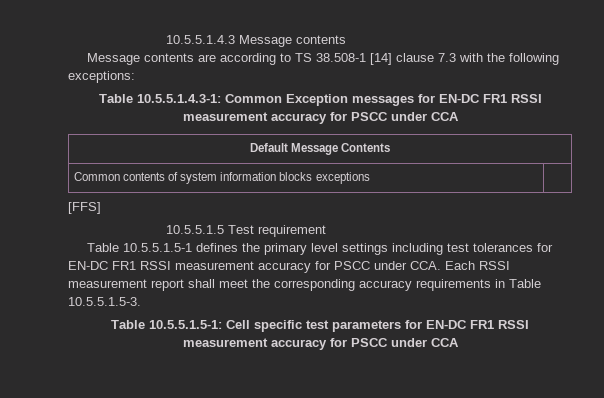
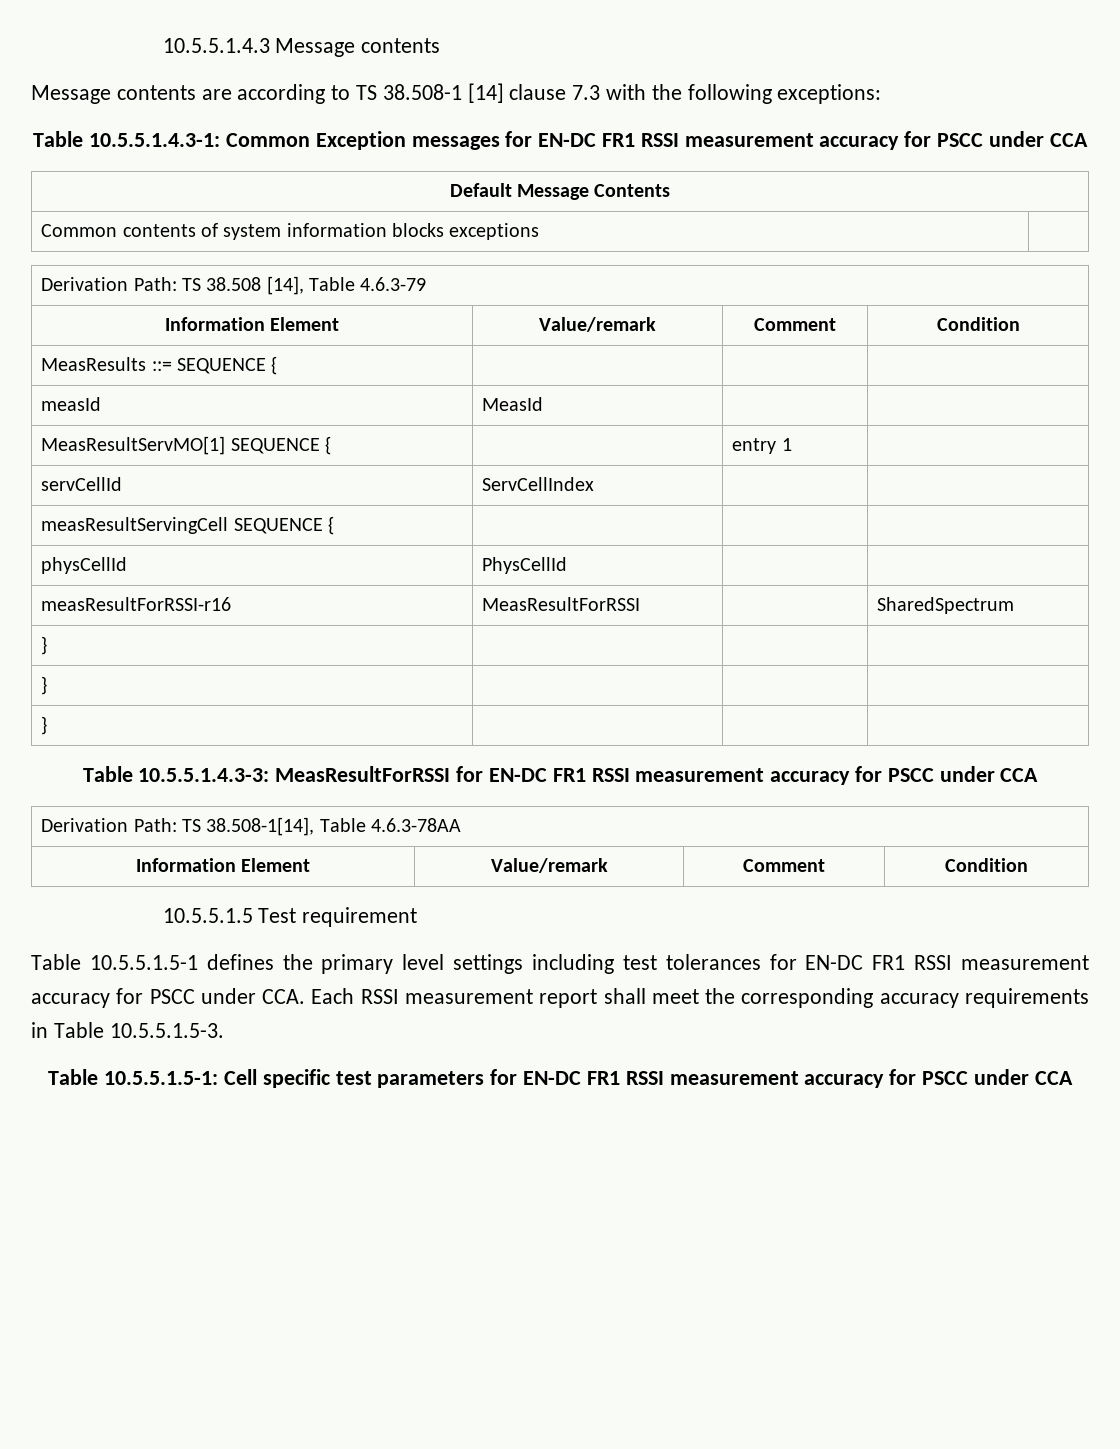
[68,202,101,214] // [FFS] -> [41,276,427,295] [164,317,340,331] [539,317,656,332] [754,318,836,331] [936,317,1020,331] [41,356,278,375] [41,397,102,411] [482,397,544,411] [41,436,331,455] [732,438,792,454] [41,477,123,491] [482,477,595,491] [41,516,334,535] [41,557,128,574] [482,557,568,574] [41,597,232,611] [482,597,641,611] [877,597,1015,614] [41,636,48,655] [41,676,48,695] [41,716,48,735] [82,766,1039,785] [41,817,461,836] [135,858,311,872] [490,858,608,873] [743,859,825,872] [945,858,1028,872] // Derivation Path: TS 38.508 [14], Table 4.6.3-79 // Information Element | Value/remark | Comment | Condition // MeasResults ::= SEQUENCE { | | | // measId | MeasId | | // MeasResultServMO[1] SEQUENCE { | | entry 1 | // servCellId | ServCellIndex | | // measResultServingCell SEQUENCE { | | | // physCellId | PhysCellId | | // measResultForRSSI-r16 | MeasResultForRSSI | | SharedSpectrum // } | | | // } | | | // } | | | // Table 10.5.5.1.4.3-3: MeasResultForRSSI for EN-DC FR1 RSSI measurement accuracy for PSCC under CCA // Derivation Path: TS 38.508-1[14], Table 4.6.3-78AA // Information Element | Value/remark | Comment | Condition

